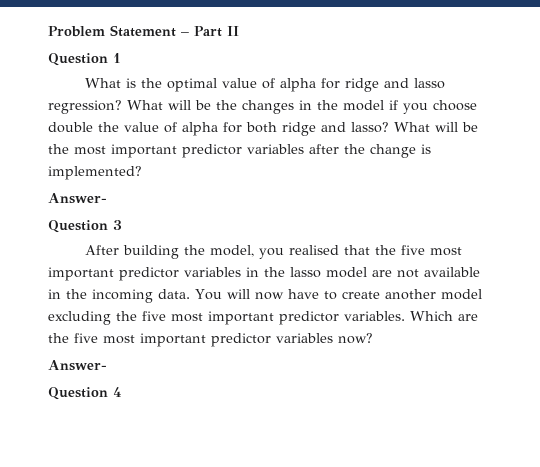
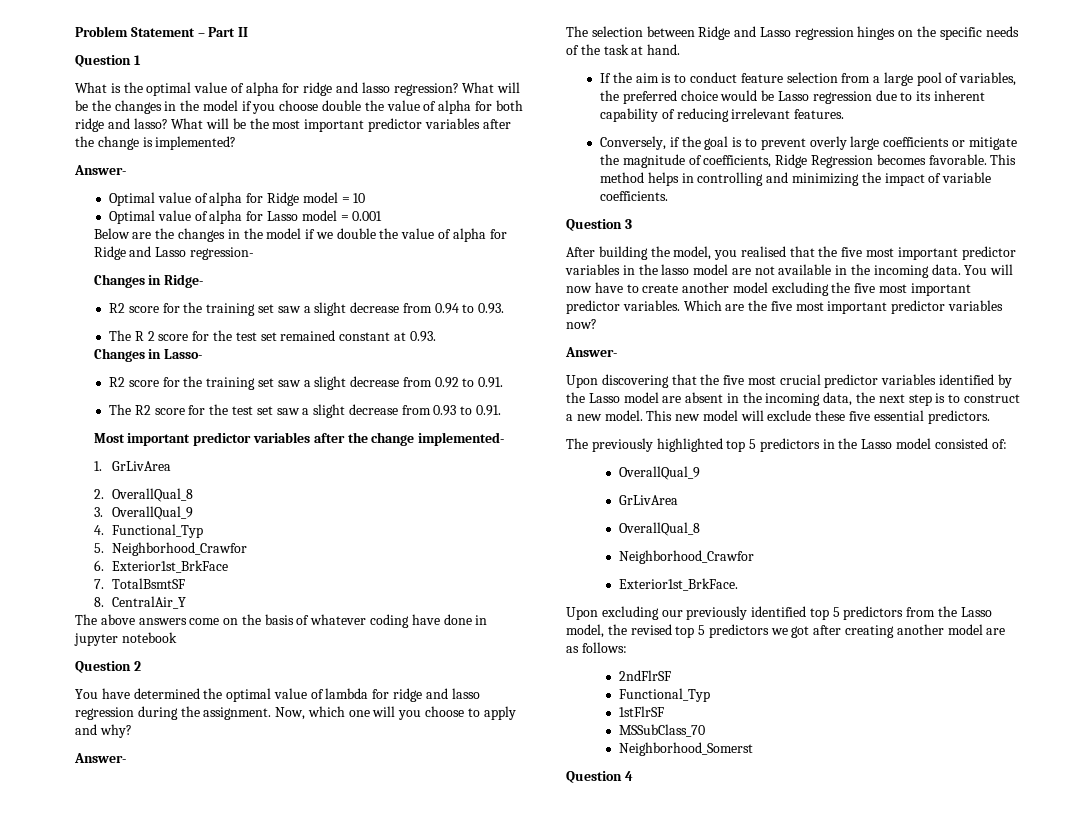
(107, 198) none -> [109,192,366,206] [109,210,383,224] [93,228,507,242] [93,246,255,260] [93,274,204,288] [109,302,505,316] [109,330,436,342] [93,348,203,362] [109,376,504,390] [109,404,502,418] [93,432,505,446] [93,461,172,471] [93,488,194,502] [93,506,194,520] [93,524,204,538] [93,542,248,556] [93,560,229,573] [93,578,186,589] [93,596,187,609] [75,614,488,628] [74,632,177,646] [75,661,141,673] [75,688,480,702] [75,706,516,720] [75,724,132,738] [74,753,126,763] [566,26,1019,40] [566,44,681,55] [600,72,1017,86] [600,90,985,104] [600,108,845,122] [600,136,1017,150] [600,154,1017,168] [600,172,992,186] [600,191,669,201] // Optimal value of alpha for Ridge model = 10 // Optimal value of alpha for Lasso model = 0.001 // Below are the changes in the model if we double the value of alpha for Ridge and Lasso regression- // Changes in Ridge- // R2 score for the training set saw a slight decrease from 0.94 to 0.93. // The R 2 score for the test set remained constant at 0.93. // Changes in Lasso- // R2 score for the training set saw a slight decrease from 0.92 to 0.91. // The R2 score for the test set saw a slight decrease from 0.93 to 0.91. // Most important predictor variables after the change implemented- // 1. GrLivArea // 2. OverallQual_8 // 3. OverallQual_9 // 4. Functional_Typ // 5. Neighborhood_Crawfor // 6. Exterior1st_BrkFace // 7. TotalBsmtSF // 8. CentralAir_Y // The above answers come on the basis of whatever coding have done in jupyter notebook // Question 2 // You have determined the optimal value of lambda for ridge and lasso regression during the assignment. Now, which one will you choose to apply and why? // Answer- // The selection between Ridge and Lasso regression hinges on the specific needs of the task at hand. // If the aim is to conduct feature selection from a large pool of variables, the preferred choice would be Lasso regression due to its inherent capability of reducing irrelevant features. // Conversely, if the goal is to prevent overly large coefficients or mitigate the magnitude of coefficients, Ridge Regression becomes favorable. This method helps in controlling and minimizing the impact of variable coefficients.
(107, 365) none -> [566,374,1012,388] [566,392,1020,406] [566,410,990,424] [566,438,1007,452] [618,466,700,480] [618,495,678,505] [618,522,700,536] [618,550,754,564] [618,578,738,591] [566,606,992,620] [566,624,1006,638] [566,642,627,653] [618,670,671,681] [618,688,710,702] [618,706,664,717] [618,724,705,737] [618,742,753,756] // Upon discovering that the five most crucial predictor variables identified by the Lasso model are absent in the incoming data, the next step is to construct a new model. This new model will exclude these five essential predictors. // The previously highlighted top 5 predictors in the Lasso model consisted of: // OverallQual_9 // GrLivArea // OverallQual_8 // Neighborhood_Crawfor // Exterior1st_BrkFace. // Upon excluding our previously identified top 5 predictors from the Lasso model, the revised top 5 predictors we got after creating another model are as follows: // 2ndFlrSF // Functional_Typ // 1stFlrSF // MSSubClass_70 // Neighborhood_Somerst

